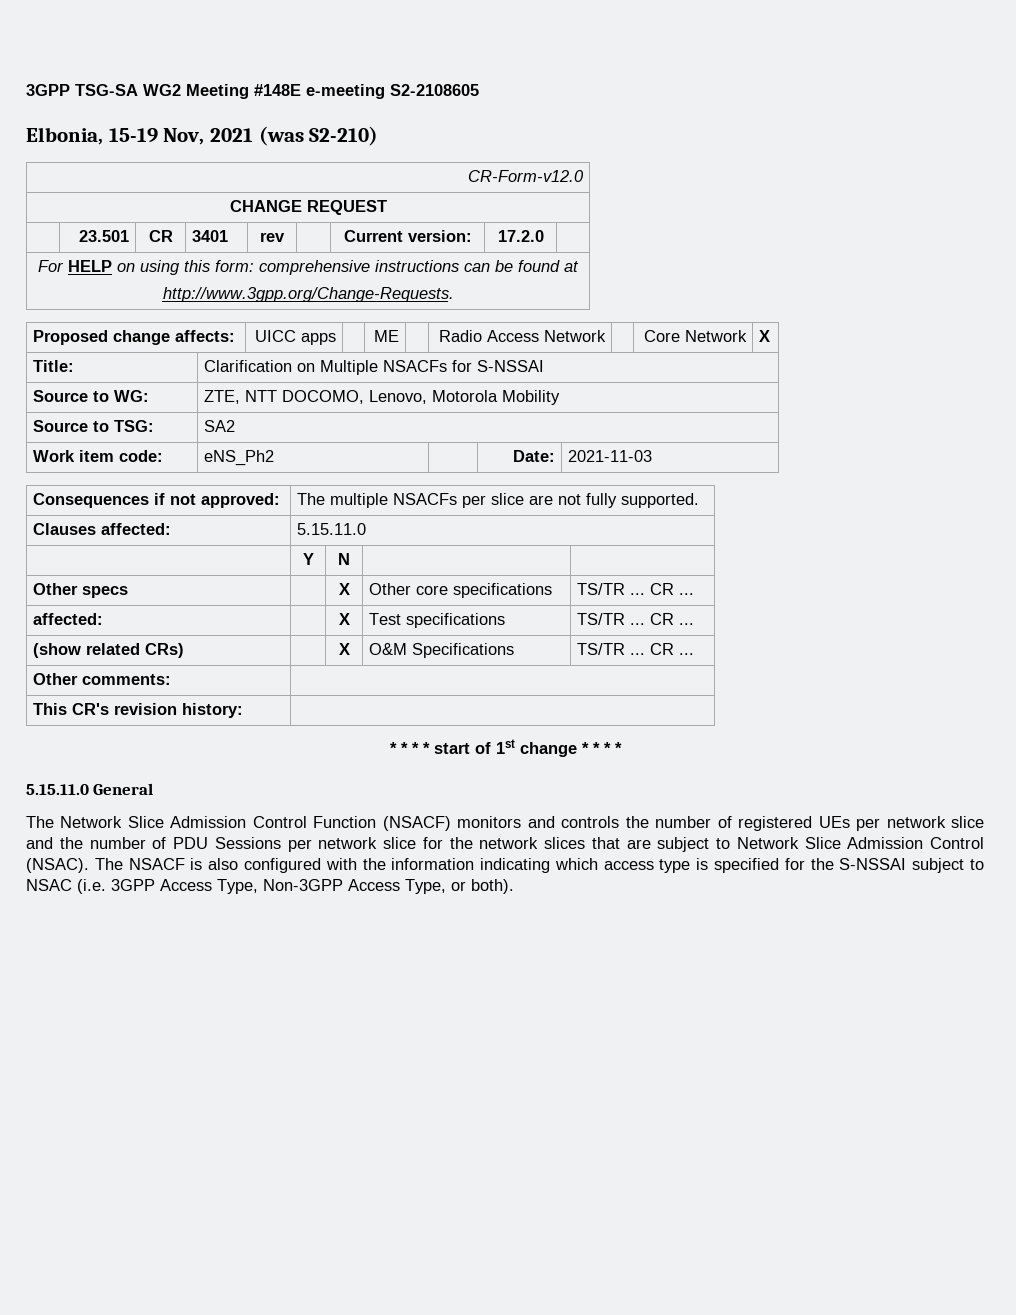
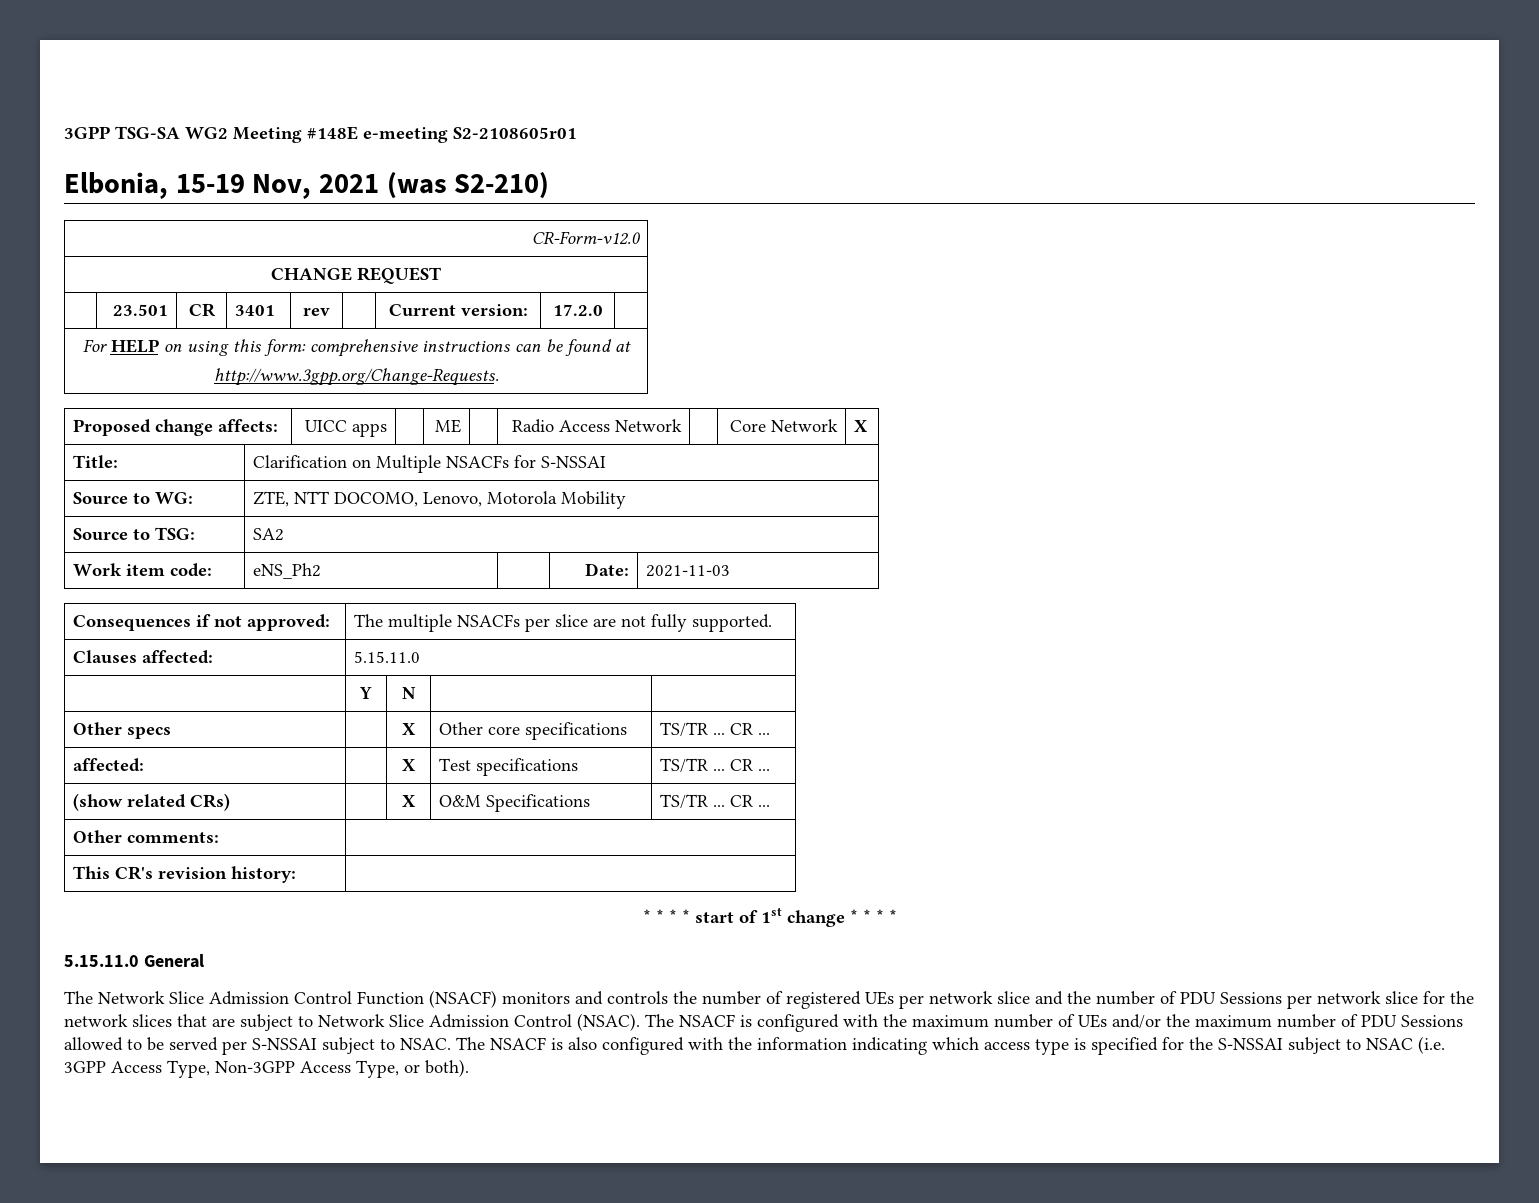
[390,84,479,96] S2-2108605 -> [453,127,577,139] S2-2108605r01
(203, 864) none -> [757,1014,1463,1032] [64,1037,563,1055] configured with the maximum number of UEs and/or the maximum number of PDU Sessions allowed to be served per S-NSSAI subject to NSAC. The NSACF is

